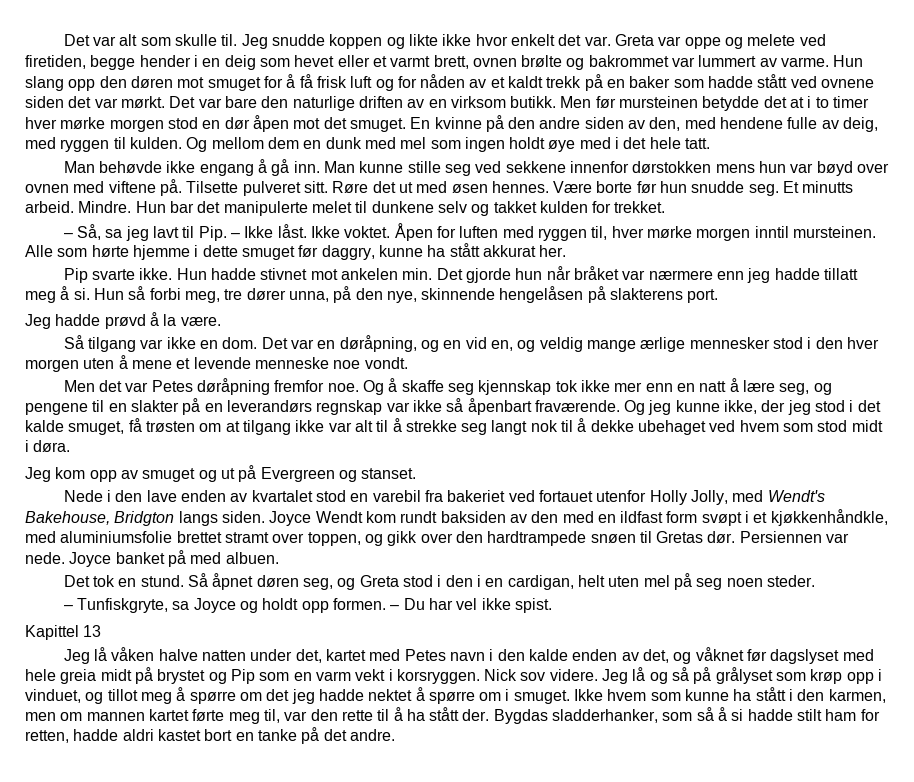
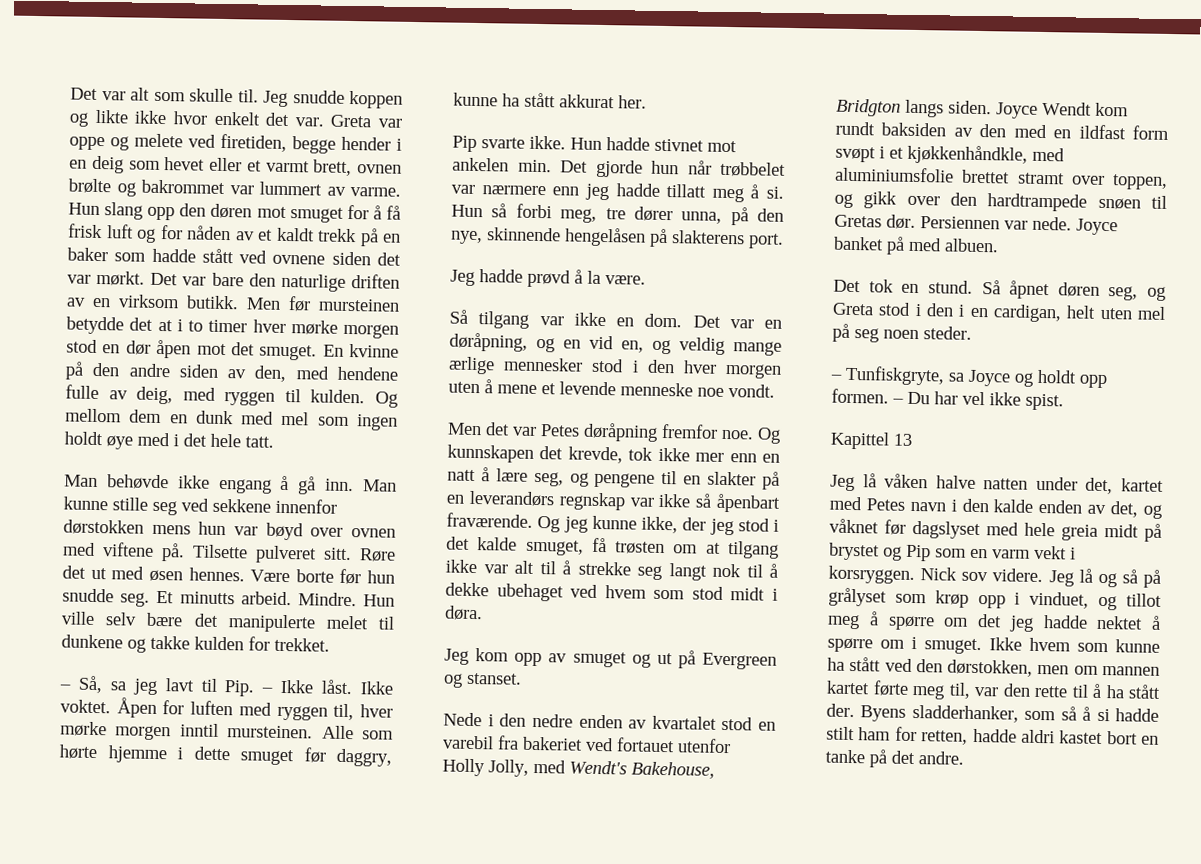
[169,201,194,213] bar -> [61,611,184,627] ville selv bære
[437,201,537,216] selv og takket -> [127,635,190,653] og takke
[573,266,619,280] bråket -> [720,161,786,177] trøbbelet
[388,378,552,395] å skaffe seg kjennskap -> [447,444,623,464] kunnskapen det krevde,
[146,490,177,502] lave -> [531,713,573,728] nedre
[789,689,886,703] i den karmen, -> [884,658,1034,677] ved den dørstokken,
[493,709,548,724] Bygdas -> [860,705,907,722] Byens

